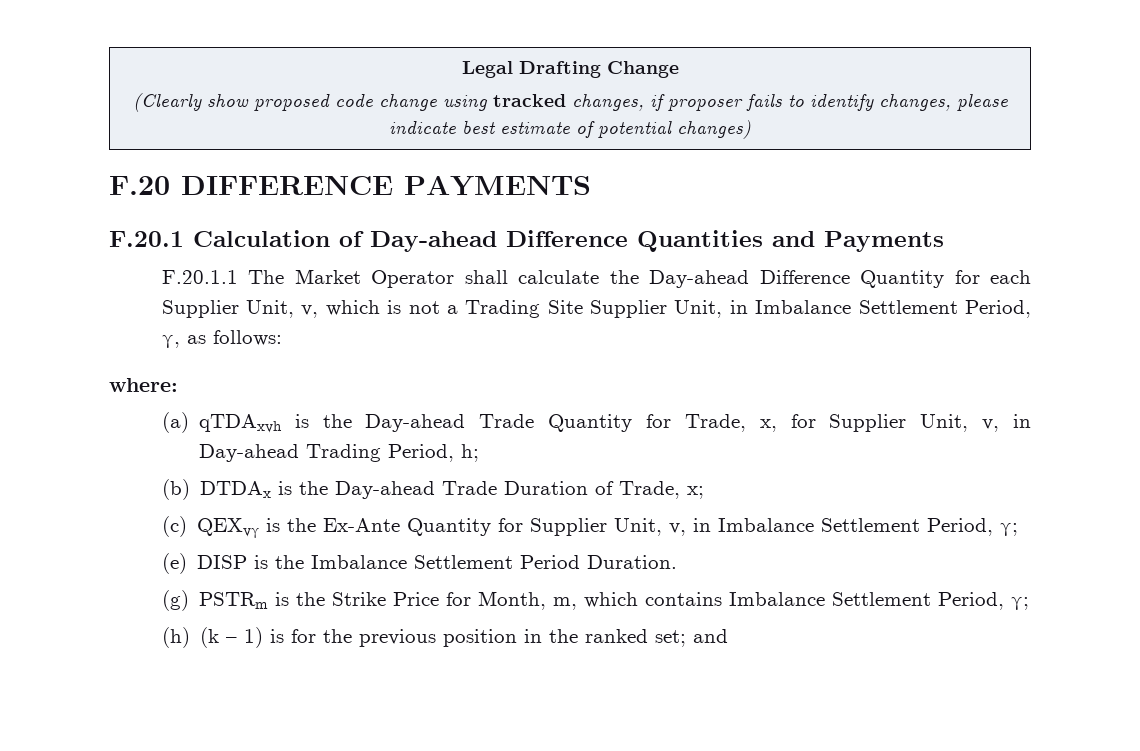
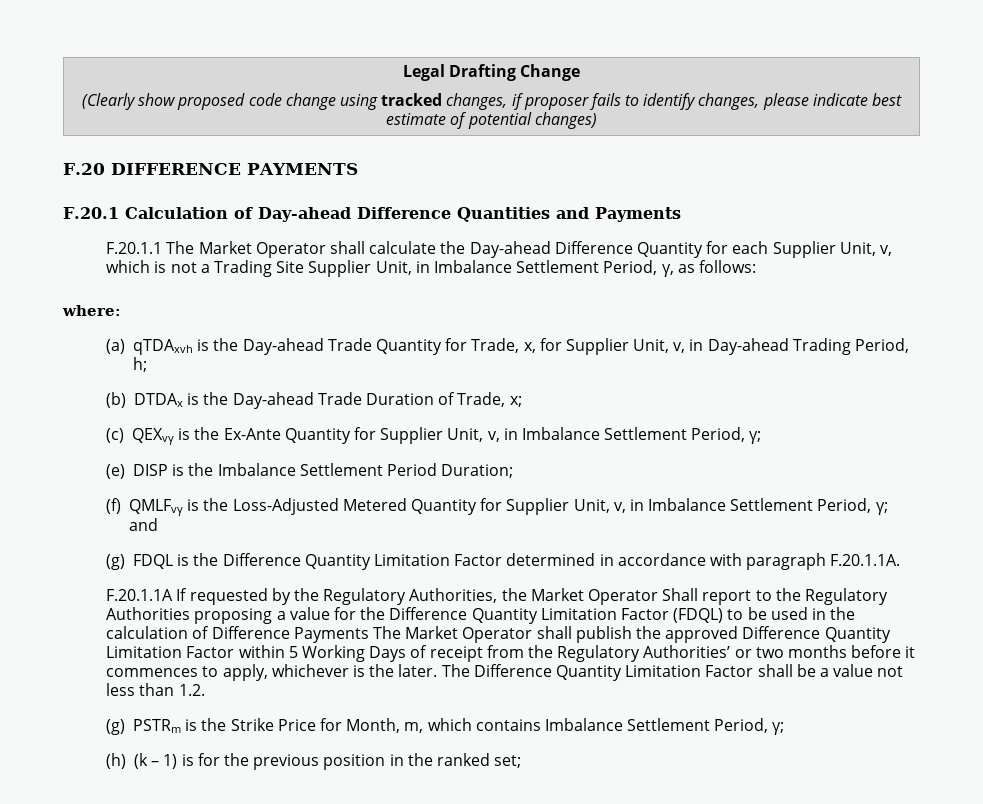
[586,555,677,569] Duration. -> [441,464,514,478] [106,498,888,516] [129,518,159,531] [106,553,901,570] [106,588,888,605] [106,607,856,624] [106,626,891,643] [106,645,916,662] [106,664,904,681] [106,683,205,696] Duration; // (f) QMLFvγ is the Loss-Adjusted Metered Quantity for Supplier Unit, v, in Imbalance Settlement Period, γ; and // (g) FDQL is the Difference Quantity Limitation Factor determined in accordance with paragraph F.20.1.1A. // F.20.1.1A If requested by the Regulatory Authorities, the Market Operator Shall report to the Regulatory Authorities proposing a value for the Difference Quantity Limitation Factor (FDQL) to be used in the calculation of Difference Payments The Market Operator shall publish the approved Difference Quantity Limitation Factor within 5 Working Days of receipt from the Regulatory Authorities’ or two months before it commences to apply, whichever is the later. The Difference Quantity Limitation Factor shall be a value not less than 1.2.
[692,629,728,643] and -> (522, 761) none

